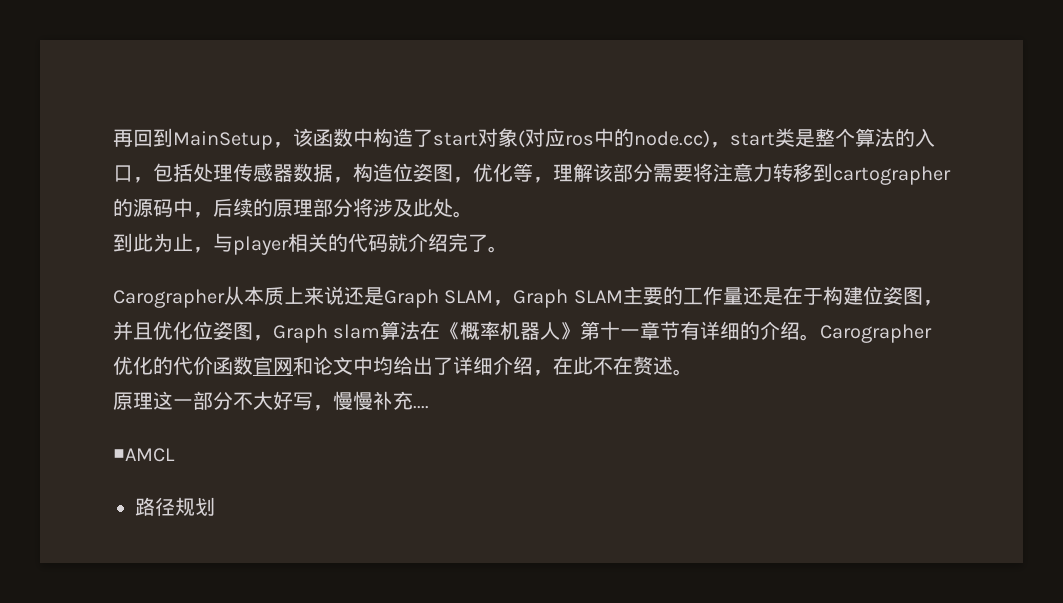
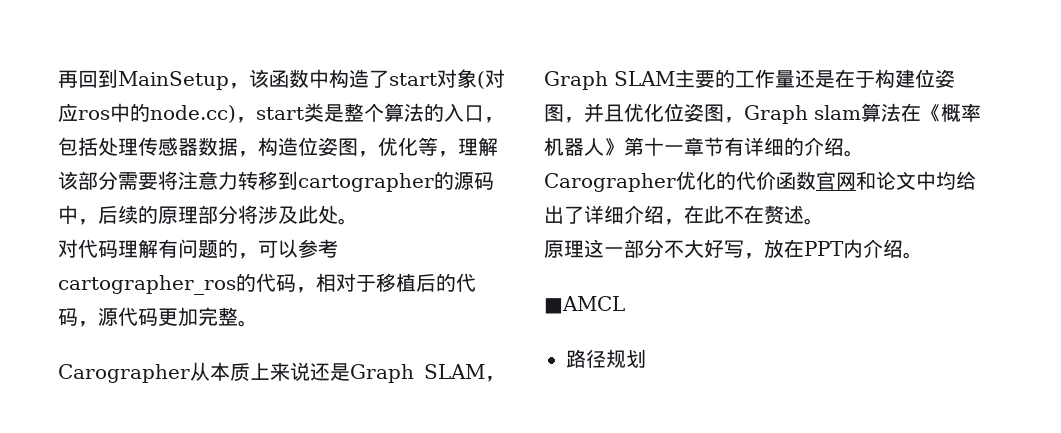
[113,233,488,255] 到此为止，与player相关的代码就介绍完了 -> [58,239,338,259] [58,273,476,295] [58,307,238,327] 对代码理解有问题的，可以参考cartographer_ros的代码，相对于移植后的代码，源代码更加完整
[333,391,429,410] 慢慢补充.... -> [764,239,923,259] 放在PPT内介绍。

